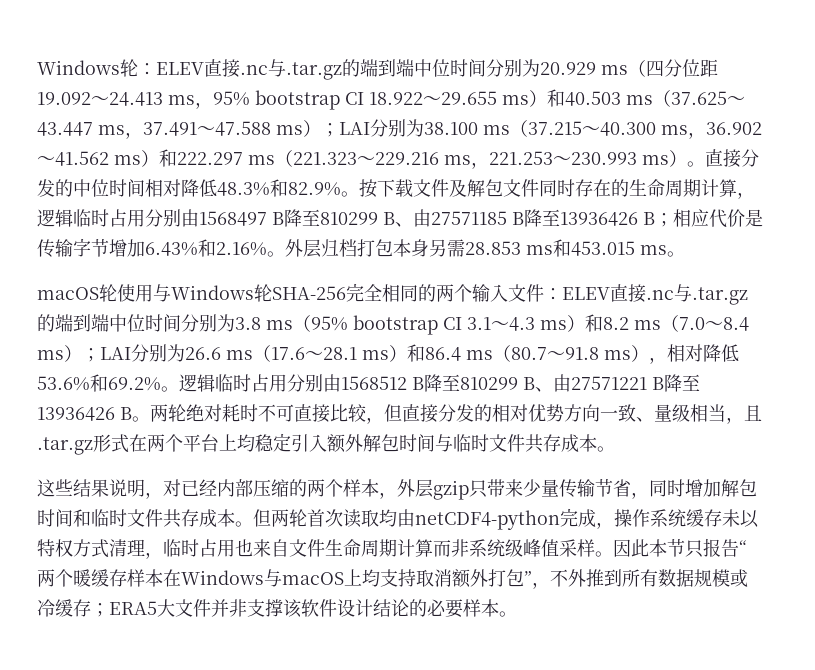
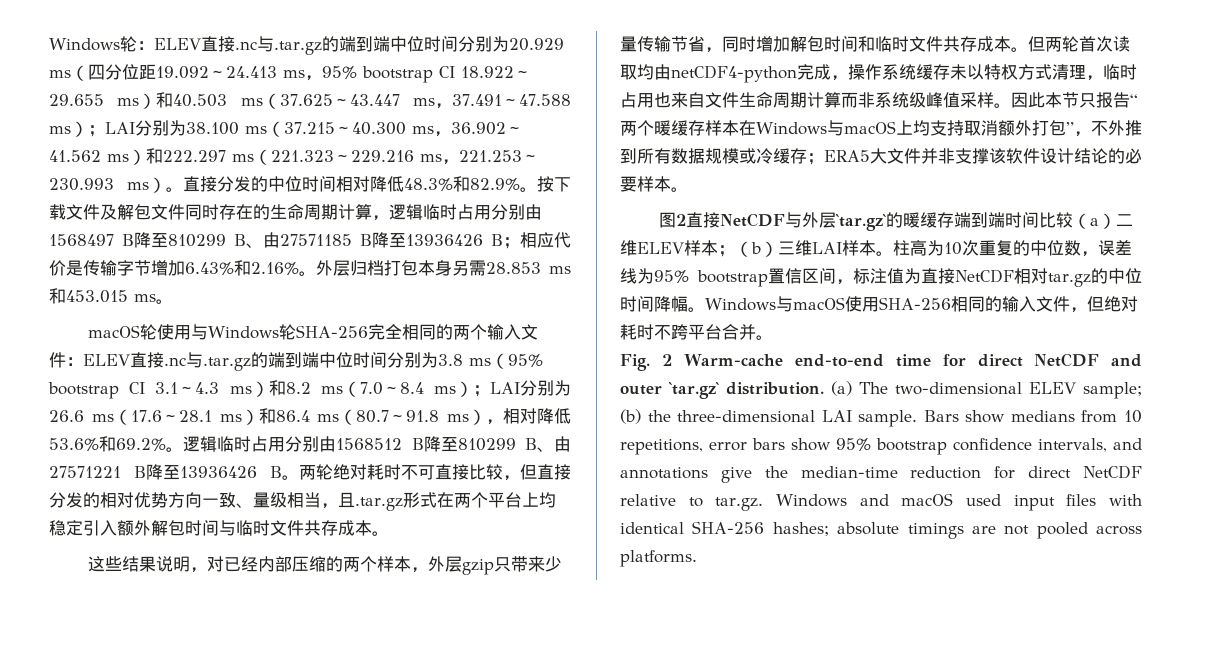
(517, 614) none -> [659,212,1134,231] [620,240,1132,257] [620,268,1142,287] [620,296,1138,313] [620,324,773,340] [620,353,1142,371] [620,381,1142,399] [620,409,1142,427] [620,438,1142,455] [620,465,1142,483] [620,493,1142,511] [620,521,1142,539] [620,550,697,567] // 图2直接NetCDF与外层`tar.gz`的暖缓存端到端时间比较（a）二维ELEV样本；（b）三维LAI样本。柱高为10次重复的中位数，误差线为95% bootstrap置信区间，标注值为直接NetCDF相对tar.gz的中位时间降幅。Windows与macOS使用SHA-256相同的输入文件，但绝对耗时不跨平台合并。 // Fig. 2 Warm-cache end-to-end time for direct NetCDF and outer `tar.gz` distribution. (a) The two-dimensional ELEV sample; (b) the three-dimensional LAI sample. Bars show medians from 10 repetitions, error bars show 95% bootstrap confidence intervals, and annotations give the median-time reduction for direct NetCDF relative to tar.gz. Windows and macOS used input files with identical SHA-256 hashes; absolute timings are not pooled across platforms.

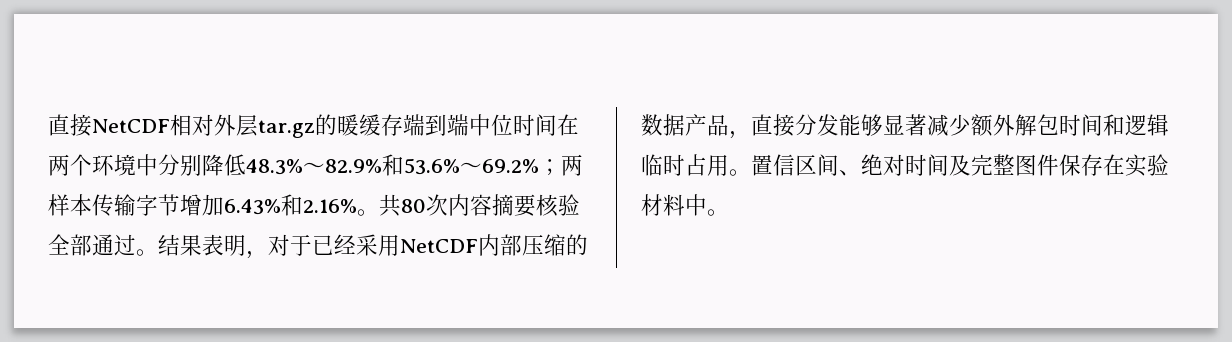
[49,36,564,55] [49,64,531,83] [49,92,571,109] [49,120,523,137] [49,148,539,165] [49,176,571,193] [49,204,542,221] [49,232,571,249] [49,260,83,276] Windows轮：ELEV直接.nc与.tar.gz的端到端中位时间分别为20.929 ms（四分位距19.092～24.413 ms，95% bootstrap CI 18.922～29.655 ms）和40.503 ms（37.625～43.447 ms，37.491～47.588 ms）；LAI分别为38.100 ms（37.215～40.300 ms，36.902～41.562 ms）和222.297 ms（221.323～229.216 ms，221.253～230.993 ms）。直接分发的中位时间相对降低48.3%和82.9%。按下载文件及解包文件同时存在的生命周期计算，逻辑临时占用分别由1568497 B降至810299 B、由27571185 B降至13936426 B；相应代价是 -> [48,114,579,138] [48,154,583,176] [48,194,92,216] 直接NetCDF相对外层tar.gz的暖缓存端到端中位时间在两个环境中分别降低48.3%～82.9%和53.6%～69.2%；两样本
[316,260,571,276] [49,288,173,304] [88,324,539,340] [49,352,543,371] [48,380,571,399] [49,408,571,425] [49,436,571,452] [49,464,571,481] [49,492,556,511] [49,520,389,536] [88,556,563,575] [620,36,1130,53] [620,64,1137,83] [620,92,1138,108] [620,120,1142,137] [620,148,1142,165] [620,176,688,192] [659,212,1134,231] [620,240,1132,257] [620,268,1142,287] [620,296,1138,313] [620,324,773,340] [620,353,1142,371] [620,381,1142,399] [620,409,1142,427] [620,438,1142,455] [620,465,1142,483] [620,493,1142,511] [620,521,1142,539] [620,550,697,567] 外层归档打包本身另需28.853 ms和453.015 ms。 // macOS轮使用与Windows轮SHA-256完全相同的两个输入文件：ELEV直接.nc与.tar.gz的端到端中位时间分别为3.8 ms（95% bootstrap CI 3.1～4.3 ms）和8.2 ms（7.0～8.4 ms）；LAI分别为26.6 ms（17.6～28.1 ms）和86.4 ms（80.7～91.8 ms），相对降低53.6%和69.2%。逻辑临时占用分别由1568512 B降至810299 B、由27571221 B降至13936426 B。两轮绝对耗时不可直接比较，但直接分发的相对优势方向一致、量级相当，且.tar.gz形式在两个平台上均稳定引入额外解包时间与临时文件共存成本。 // 这些结果说明，对已经内部压缩的两个样本，外层gzip只带来少量传输节省，同时增加解包时间和临时文件共存成本。但两轮首次读取均由netCDF4-python完成，操作系统缓存未以特权方式清理，临时占用也来自文件生命周期计算而非系统级峰值采样。因此本节只报告“两个暖缓存样本在Windows与macOS上均支持取消额外打包”，不外推到所有数据规模或冷缓存；ERA5大文件并非支撑该软件设计结论的必要样本。 // 图2直接NetCDF与外层`tar.gz`的暖缓存端到端时间比较（a）二维ELEV样本；（b）三维LAI样本。柱高为10次重复的中位数，误差线为95% bootstrap置信区间，标注值为直接NetCDF相对tar.gz的中位时间降幅。Windows与macOS使用SHA-256相同的输入文件，但绝对耗时不跨平台合并。 // Fig. 2 Warm-cache end-to-end time for direct NetCDF and outer `tar.gz` distribution. (a) The two-dimensional ELEV sample; (b) the three-dimensional LAI sample. Bars show medians from 10 repetitions, error bars show 95% bootstrap confidence intervals, and annotations give the median-time reduction for direct NetCDF relative to tar.gz. Windows and macOS used input files with identical SHA-256 hashes; absolute timings are not pooled across platforms. -> [379,194,580,217] [48,234,588,259] [641,114,1169,139] [641,154,1169,177] [641,194,729,216] 共80次内容摘要核验全部通过。结果表明，对于已经采用NetCDF内部压缩的数据产品，直接分发能够显著减少额外解包时间和逻辑临时占用。置信区间、绝对时间及完整图件保存在实验材料中。

